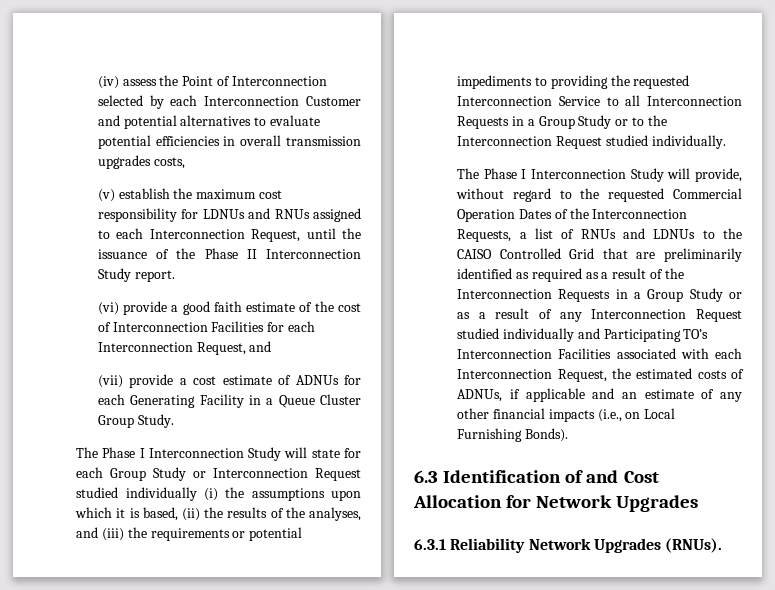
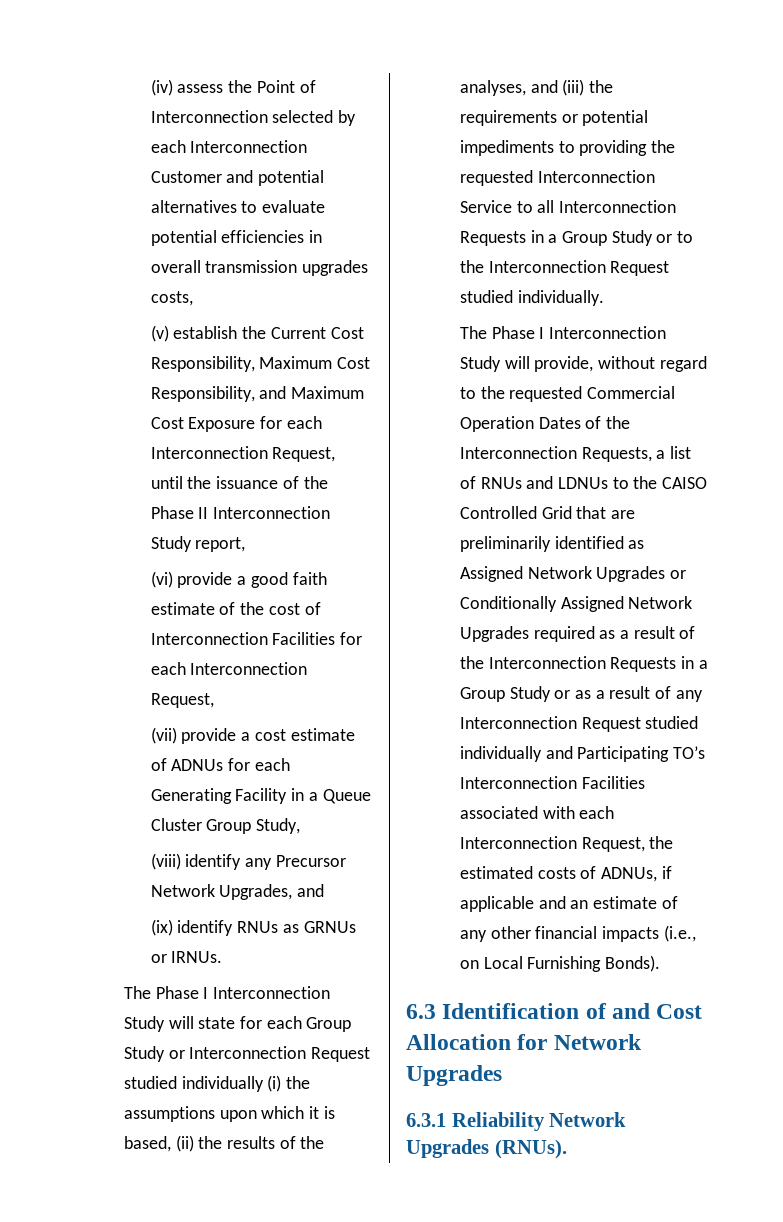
[196,189,282,199] [97,208,361,222] [97,230,110,239] maximum cost responsibility for LDNUs and RNUs assigned to -> [270,327,364,339] [150,356,371,372] [150,386,365,402] [150,416,283,432] Current Cost Responsibility, Maximum Cost Responsibility, and Maximum Cost Exposure for
[134,270,175,282] report. -> [195,537,246,552] report,
[249,341,272,352] and -> (214, 700) none
[137,414,174,428] Study. -> [256,818,301,834] [150,853,346,870] [150,884,325,900] [150,919,356,936] [150,951,223,963] Study, // (viii) identify any Precursor Network Upgrades, and // (ix) identify RNUs as GRNUs or IRNUs.
(529, 275) none -> [459,566,686,582] [459,596,693,612] [459,626,529,642] Assigned Network Upgrades or Conditionally Assigned Network Upgrades

